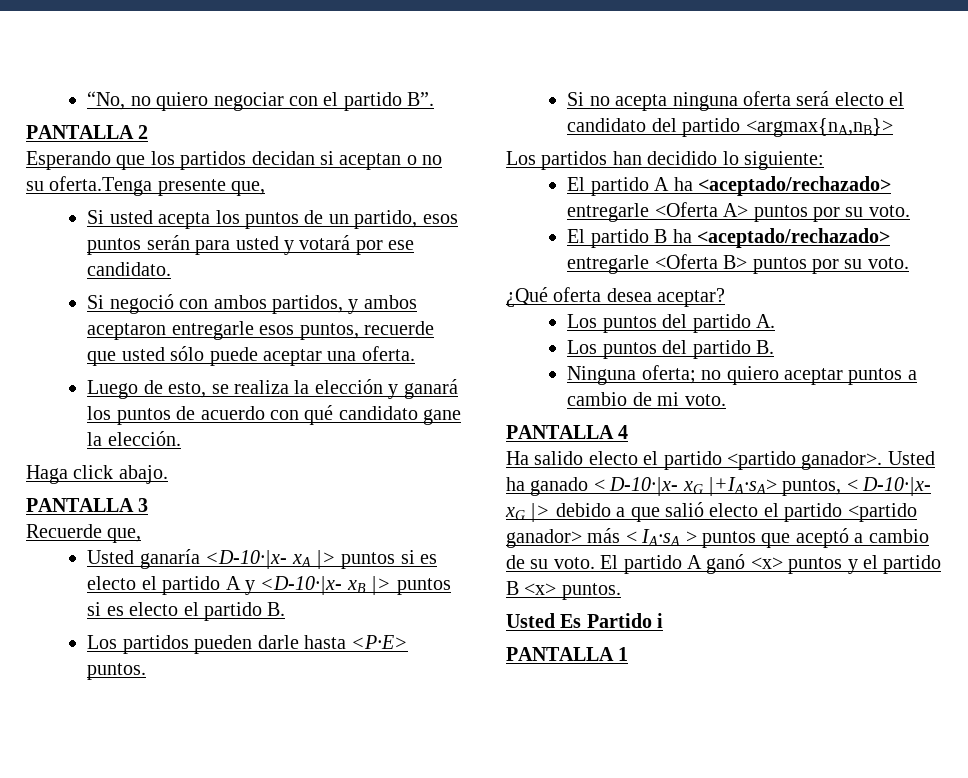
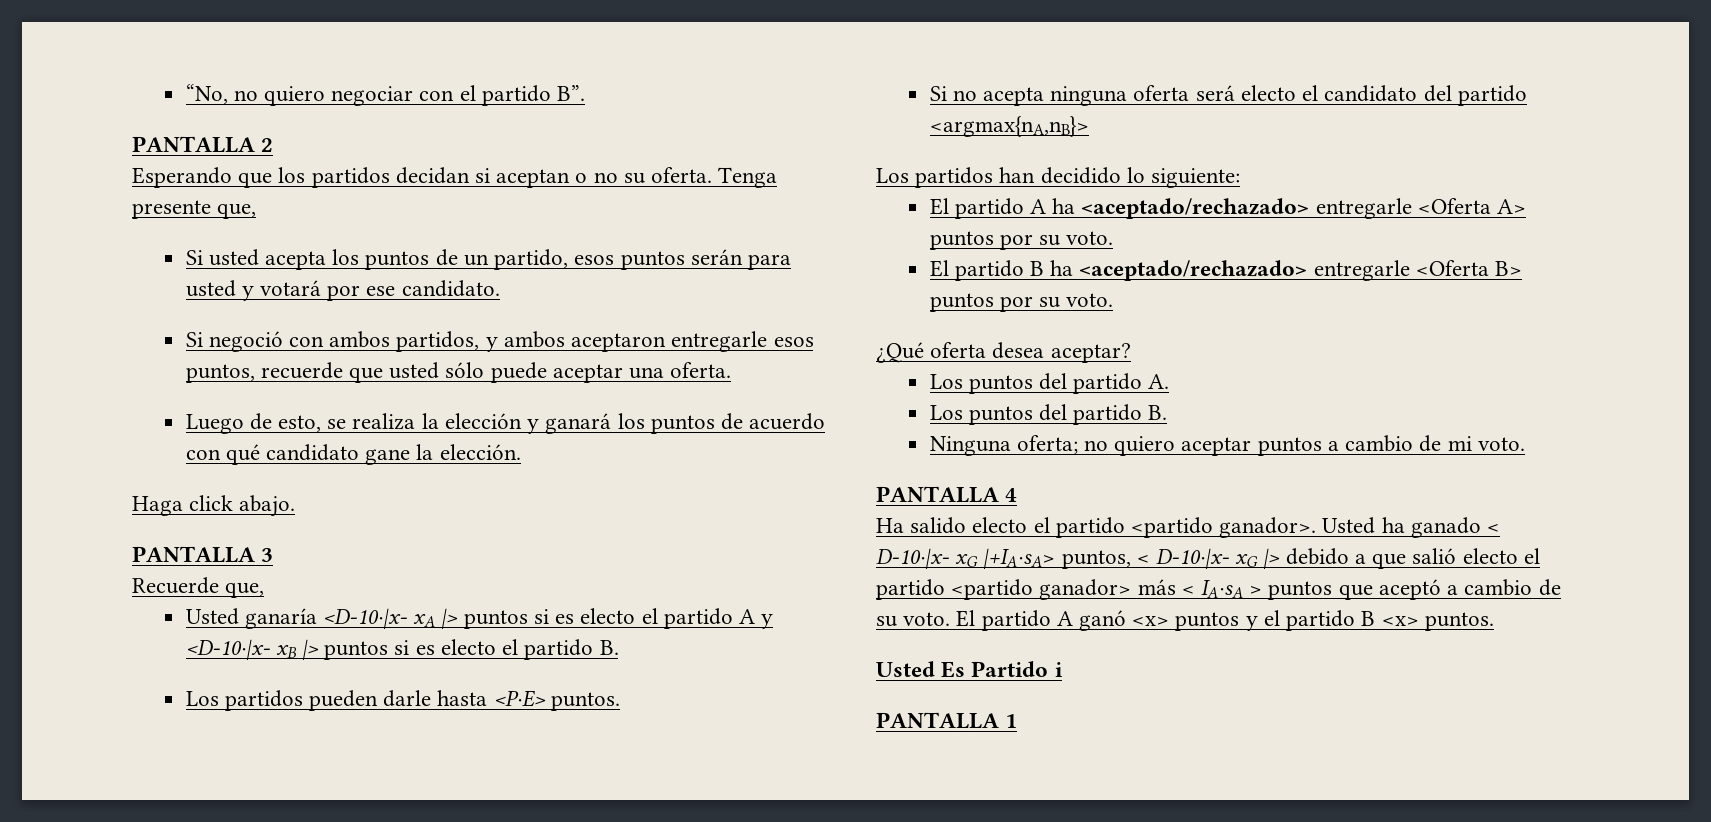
[49,176,153,196] oferta.Tenga -> [651,167,778,188] oferta. Tenga

